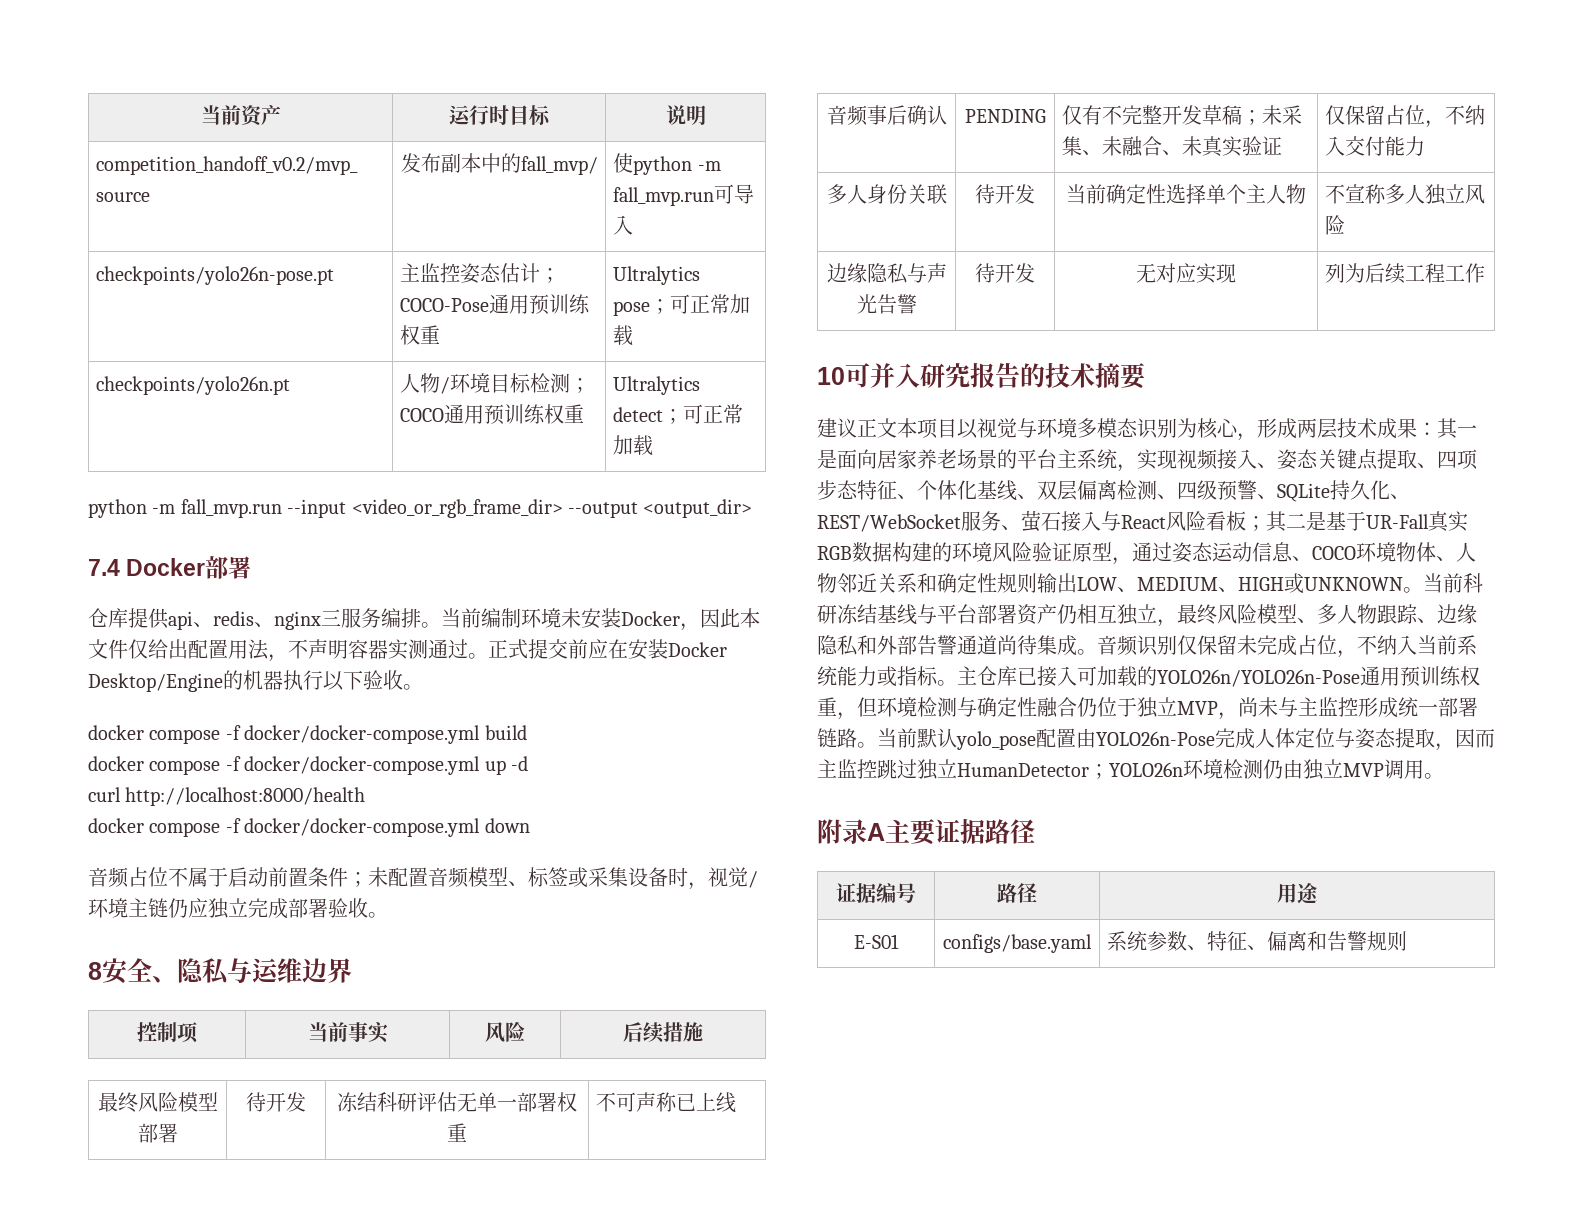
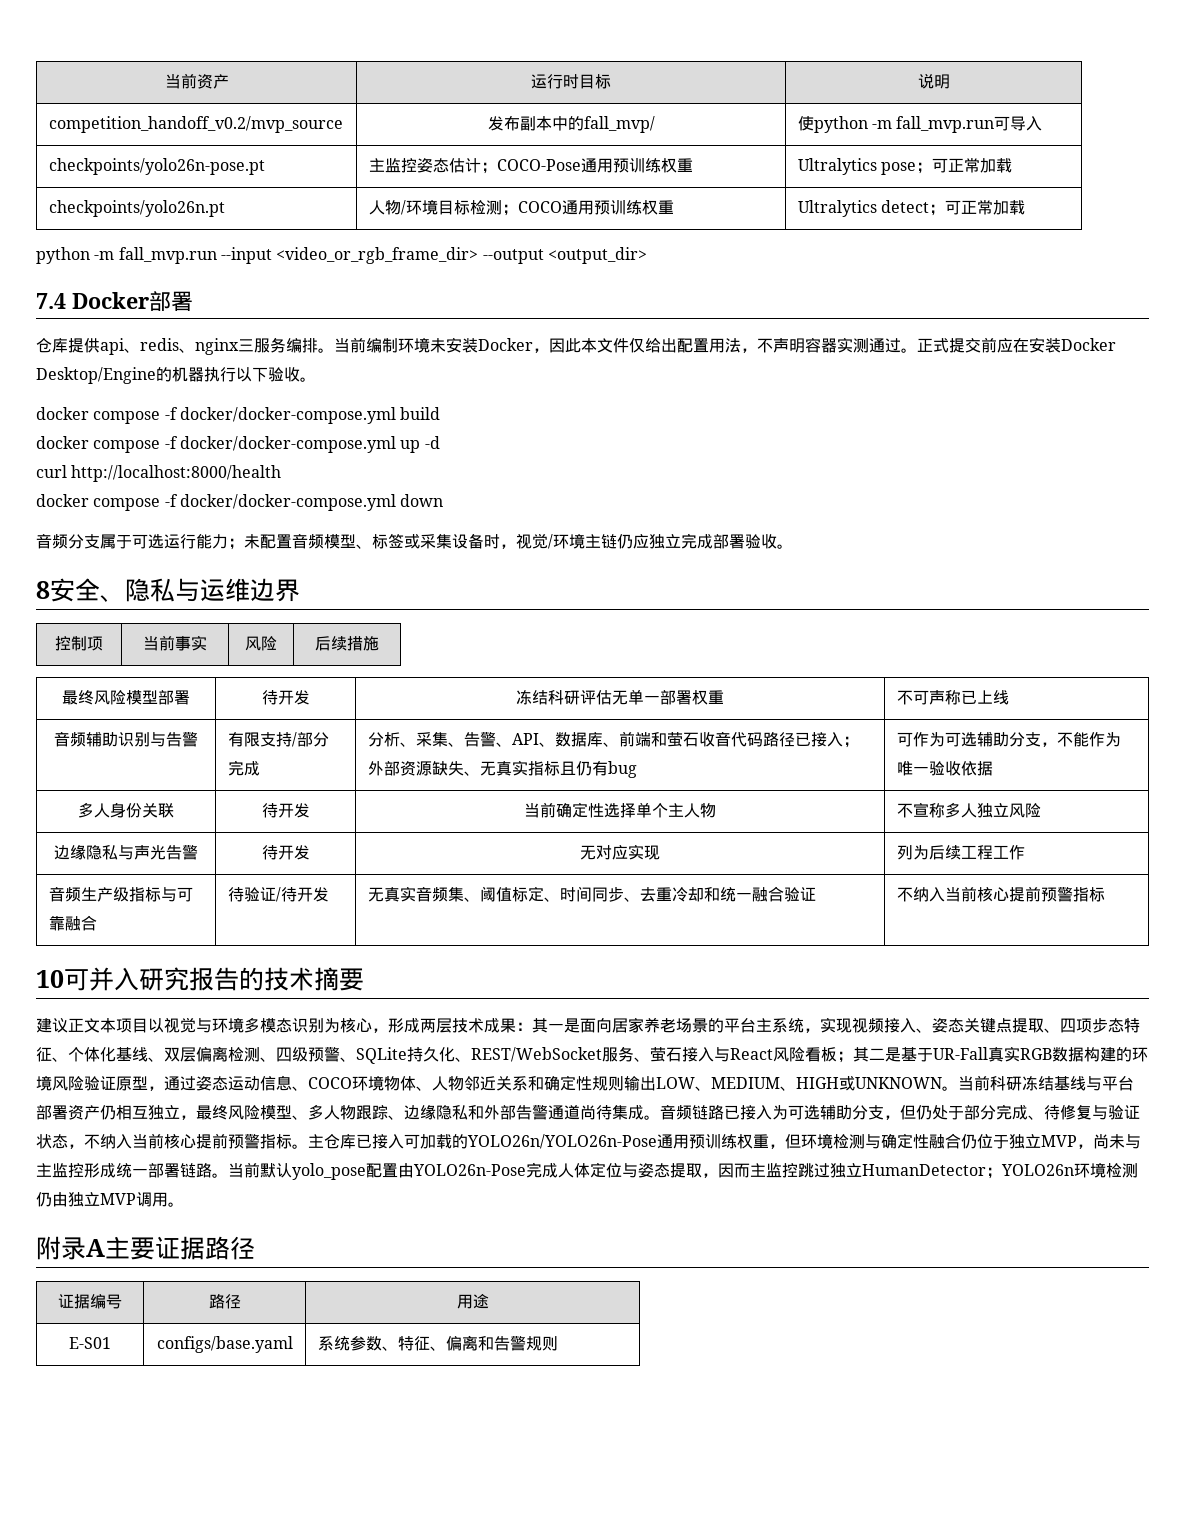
[128,867,348,887] 占位不属于启动前置条件 -> [68,534,228,549] 分支属于可选运行能力
[866,105,947,125] [964,109,1046,123] [1062,105,1303,125] [1062,136,1283,157] [1325,105,1486,128] [1325,136,1426,156] 事后确认 | PENDING | 仅有不完整开发草稿；未采集、未融合、未真实验证 | 仅保留占位，不纳入交付能力 -> [86,731,198,747] [227,732,329,747] [227,760,260,776] [367,731,859,748] [367,760,637,778] [896,731,1121,747] [896,761,993,776] 辅助识别与告警 | 有限支持/部分完成 | 分析、采集、告警、API、数据库、前端和萤石收音代码路径已接入；外部资源缺失、无真实指标且仍有bug | 可作为可选辅助分支，不能作为唯一验收依据
(1486, 273) none -> [48,886,193,902] [48,915,97,931] [227,887,329,902] [367,886,816,902] [896,886,1105,902] // 音频生产级指标与可靠融合 | 待验证/待开发 | 无真实音频集、阈值标定、时间同步、去重冷却和统一融合验证 | 不纳入当前核心提前预警指标
[1137,635,1477,658] [817,666,897,687] 识别仅保留未完成占位，不纳入当前系统能力或 -> [692,1104,1140,1120] [36,1133,260,1149] 链路已接入为可选辅助分支，但仍处于部分完成、待修复与验证状态，不纳入当前核心提前预警

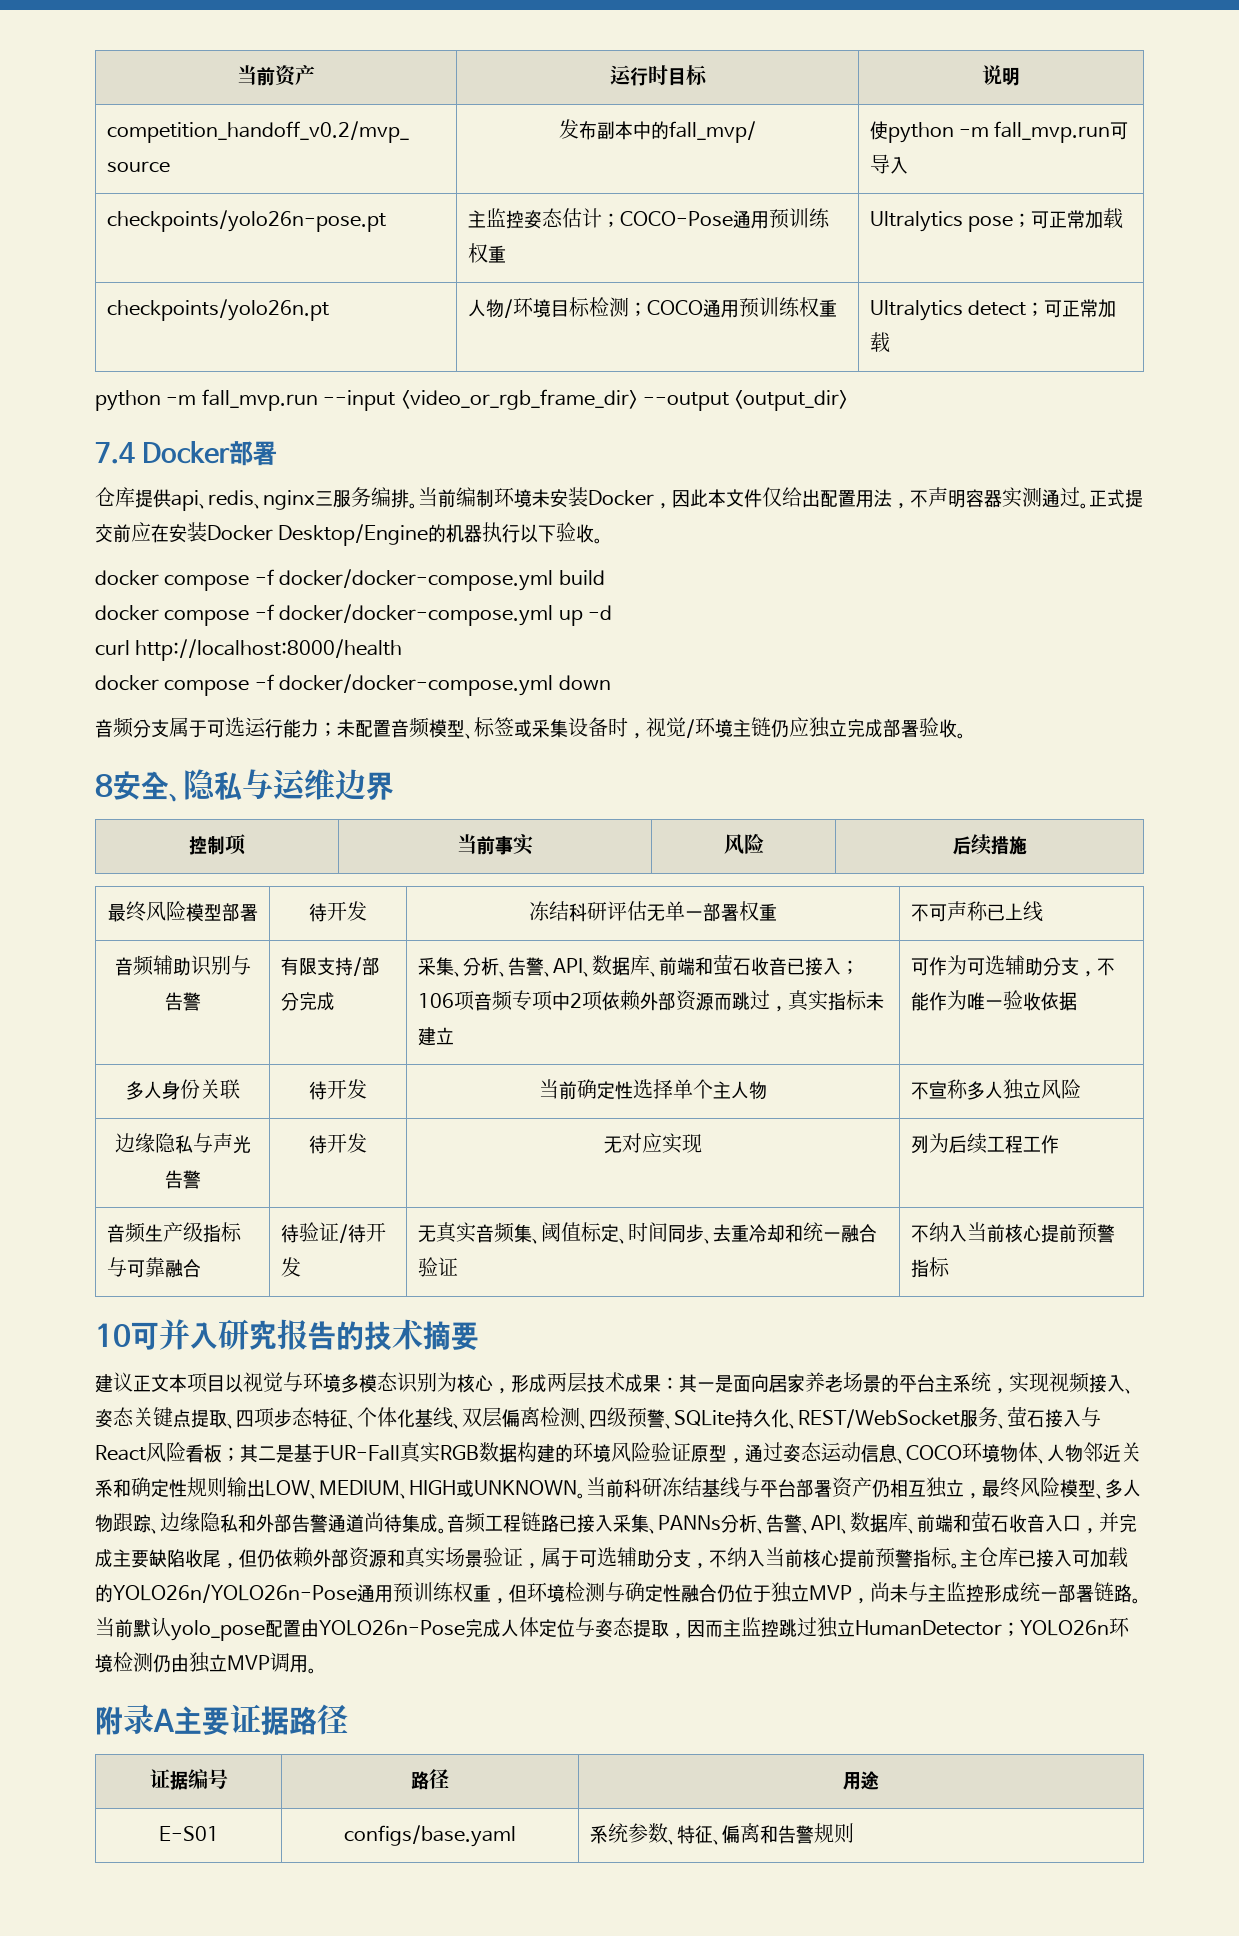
[367,731,859,748] [367,760,637,778] 分析、采集、告警、API、数据库、前端和萤石收音代码路径已接入；外部资源缺失、无真实指标且仍有bug -> [417,955,859,977] [417,990,884,1012] [417,1027,454,1046] 采集、分析、告警、API、数据库、前端和萤石收音已接入；106项音频专项中2项依赖外部资源而跳过，真实指标未建立
(692, 1112) none -> [485,1514,521,1533] 工程
[772,1104,1140,1120] [36,1134,68,1149] 为可选辅助分支，但仍处于部分完成、待修复与验证状态 -> [613,1512,1137,1534] [95,1547,691,1569] 采集、PANNs分析、告警、API、数据库、前端和萤石收音入口，并完成主要缺陷收尾，但仍依赖外部资源和真实场景验证，属于可选辅助分支

